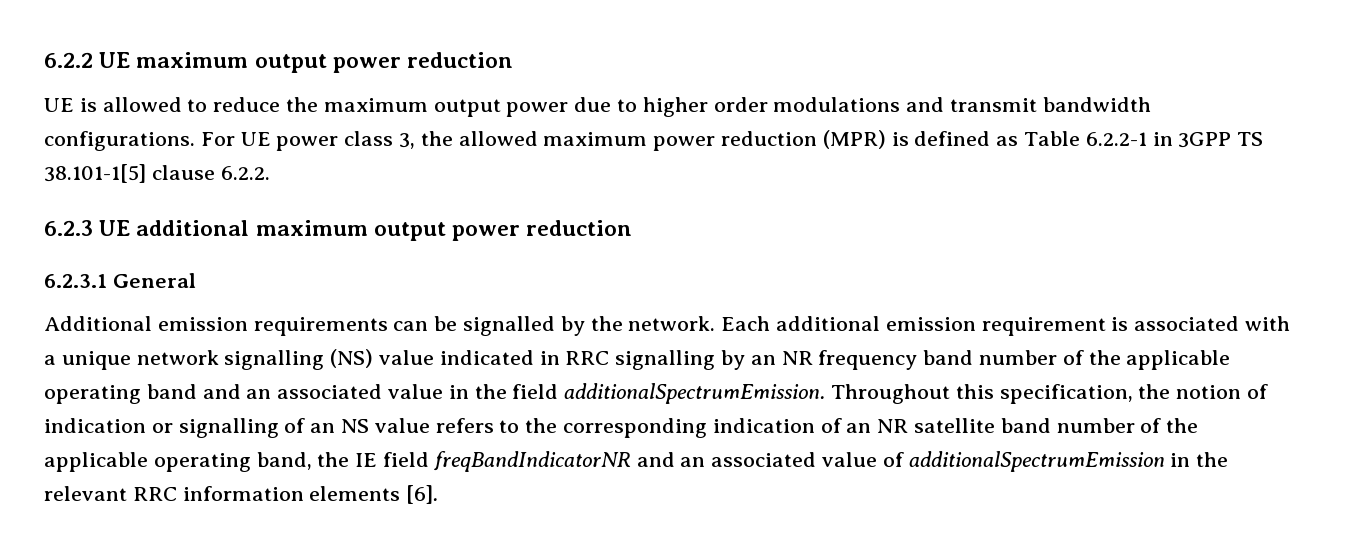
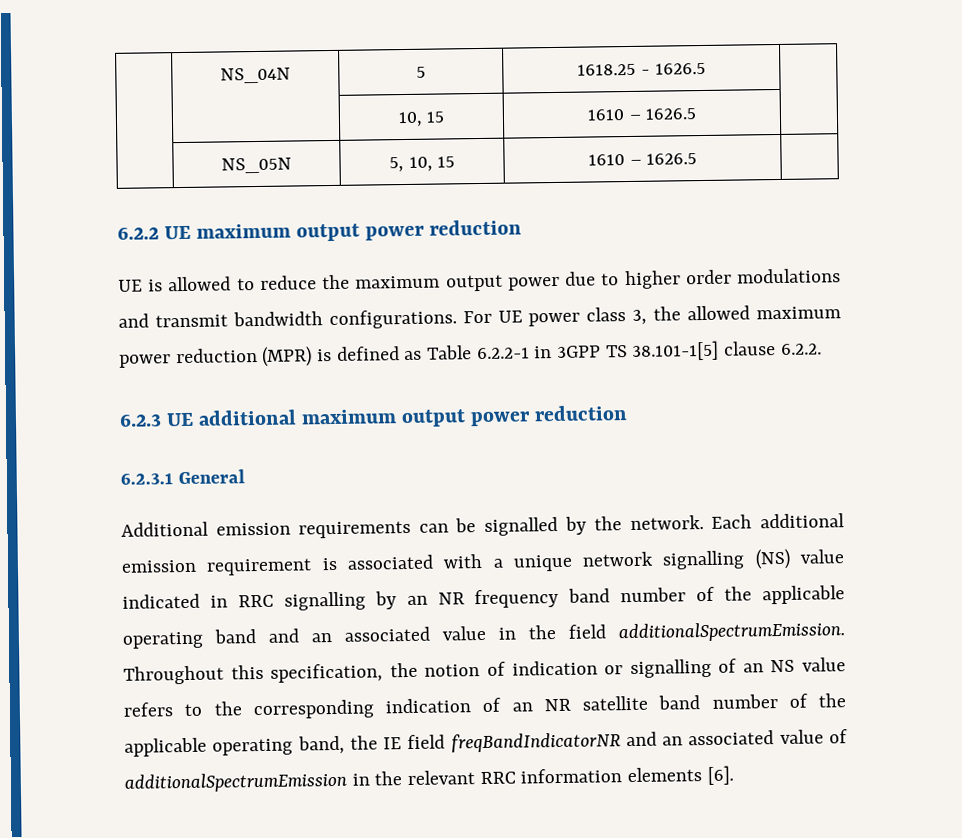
(44, 60) none -> [220,67,291,84] [416,66,426,78] [577,62,706,76] [397,111,446,128] [586,108,697,121] [221,157,292,174] [388,156,456,173] [587,153,698,166] | NS_04N | 5 | 1618.25 - 1626.5 | // | | 10, 15 | 1610 – 1626.5 | // | NS_05N | 5, 10, 15 | 1610 – 1626.5 | //

